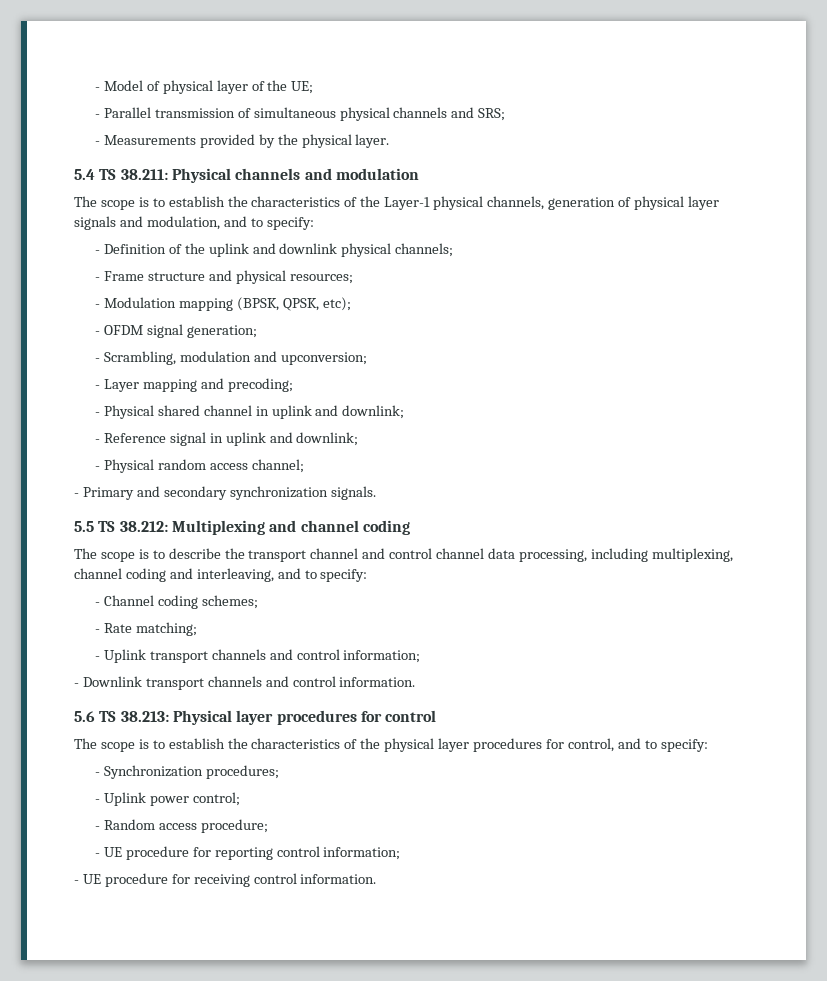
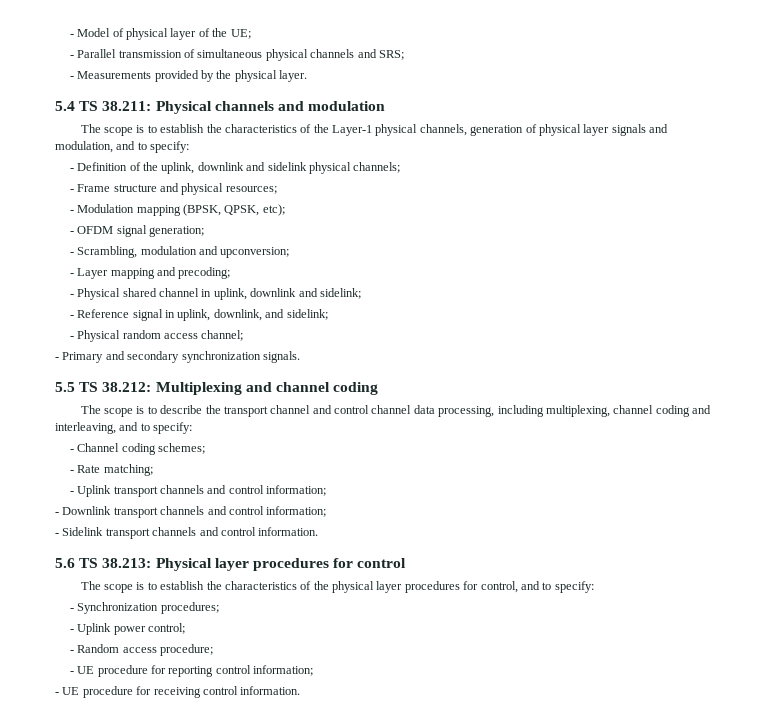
[208,243,338,257] uplink and downlink -> [161,162,307,174] uplink, downlink and sidelink
[271,405,405,419] uplink and downlink; -> [213,288,361,300] uplink, downlink and sidelink;
[225,432,359,446] uplink and downlink; -> [177,309,328,321] uplink, downlink, and sidelink;
(336, 681) none -> [266,506,327,517] [55,527,256,539] information; // - Sidelink transport channels and control

